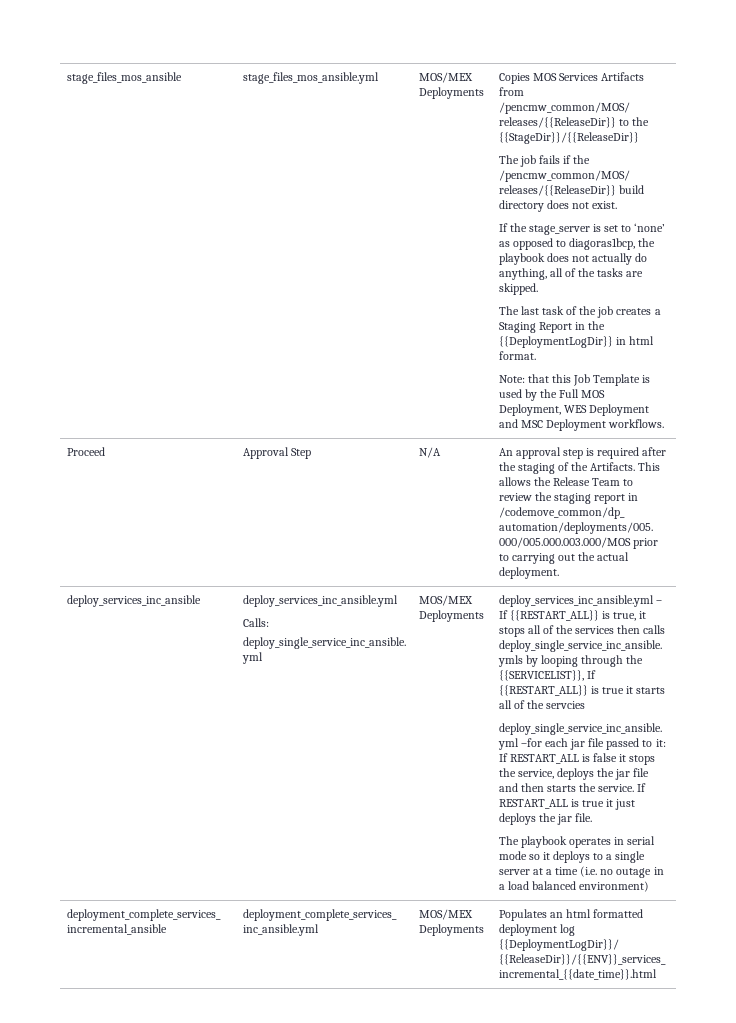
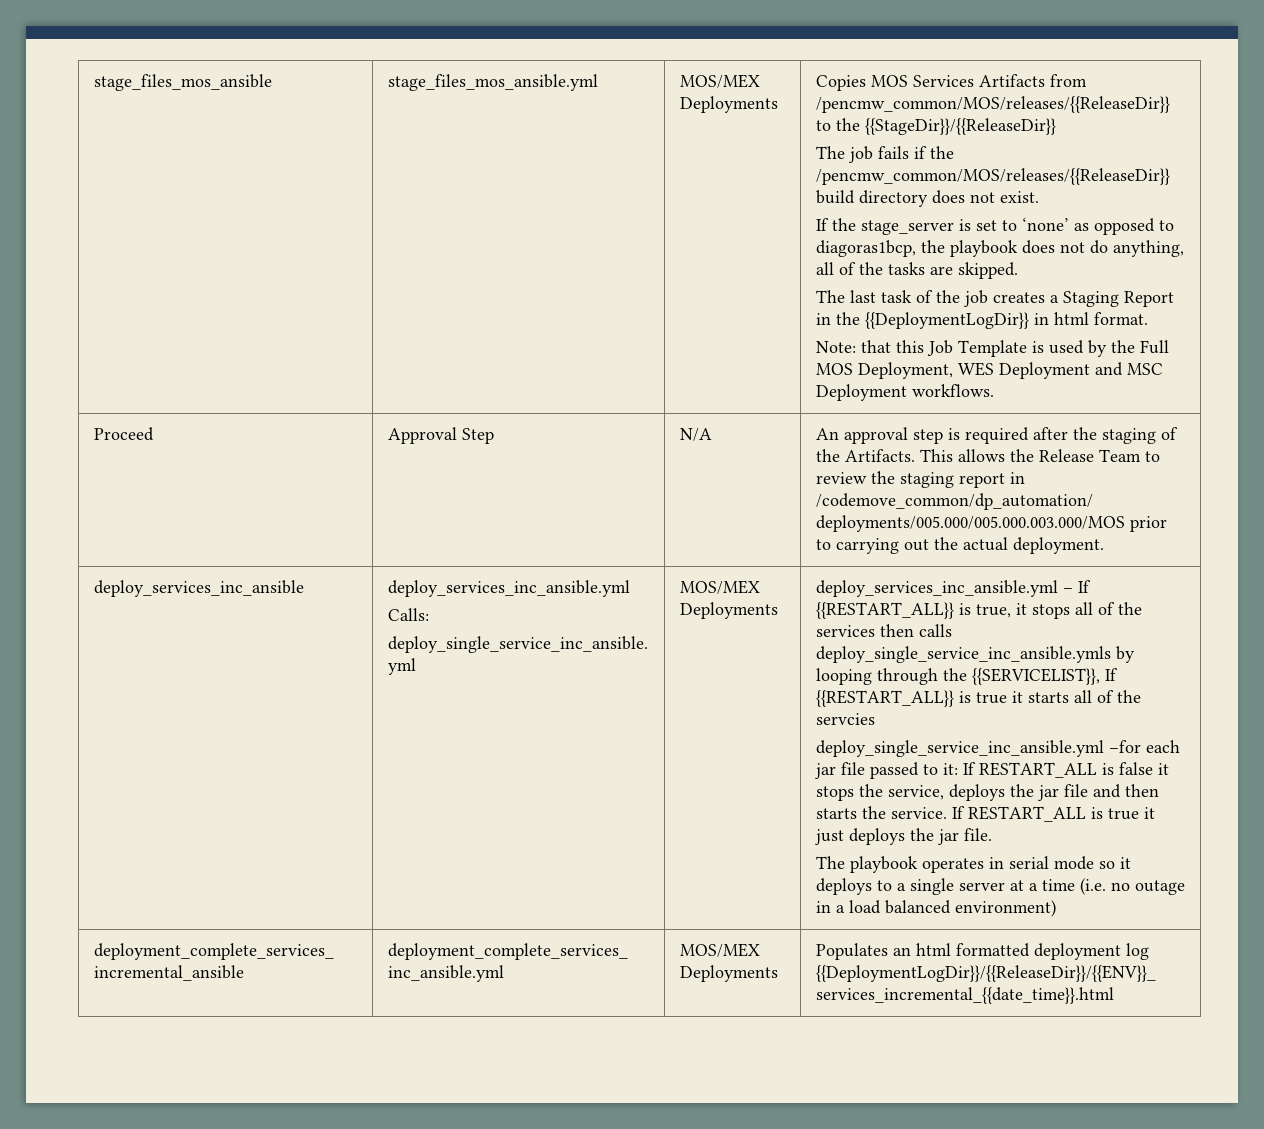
[592,253,633,265] actually -> (1085, 247) none

